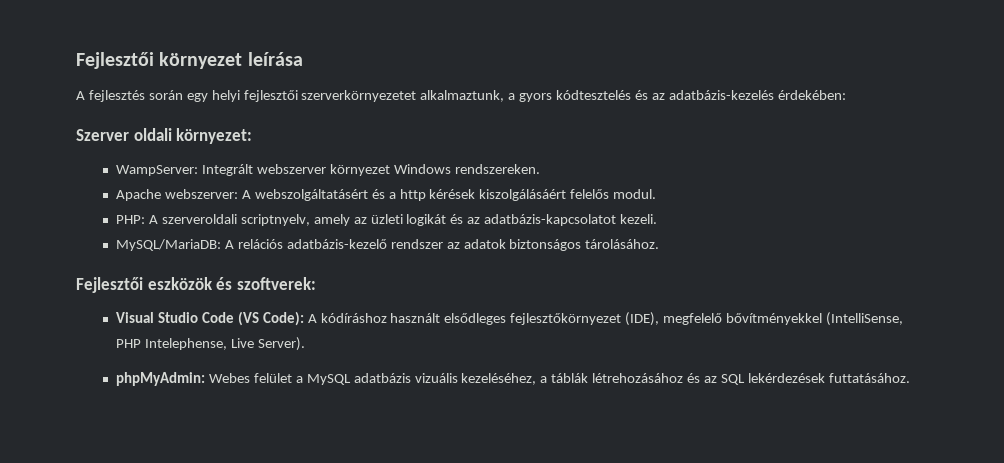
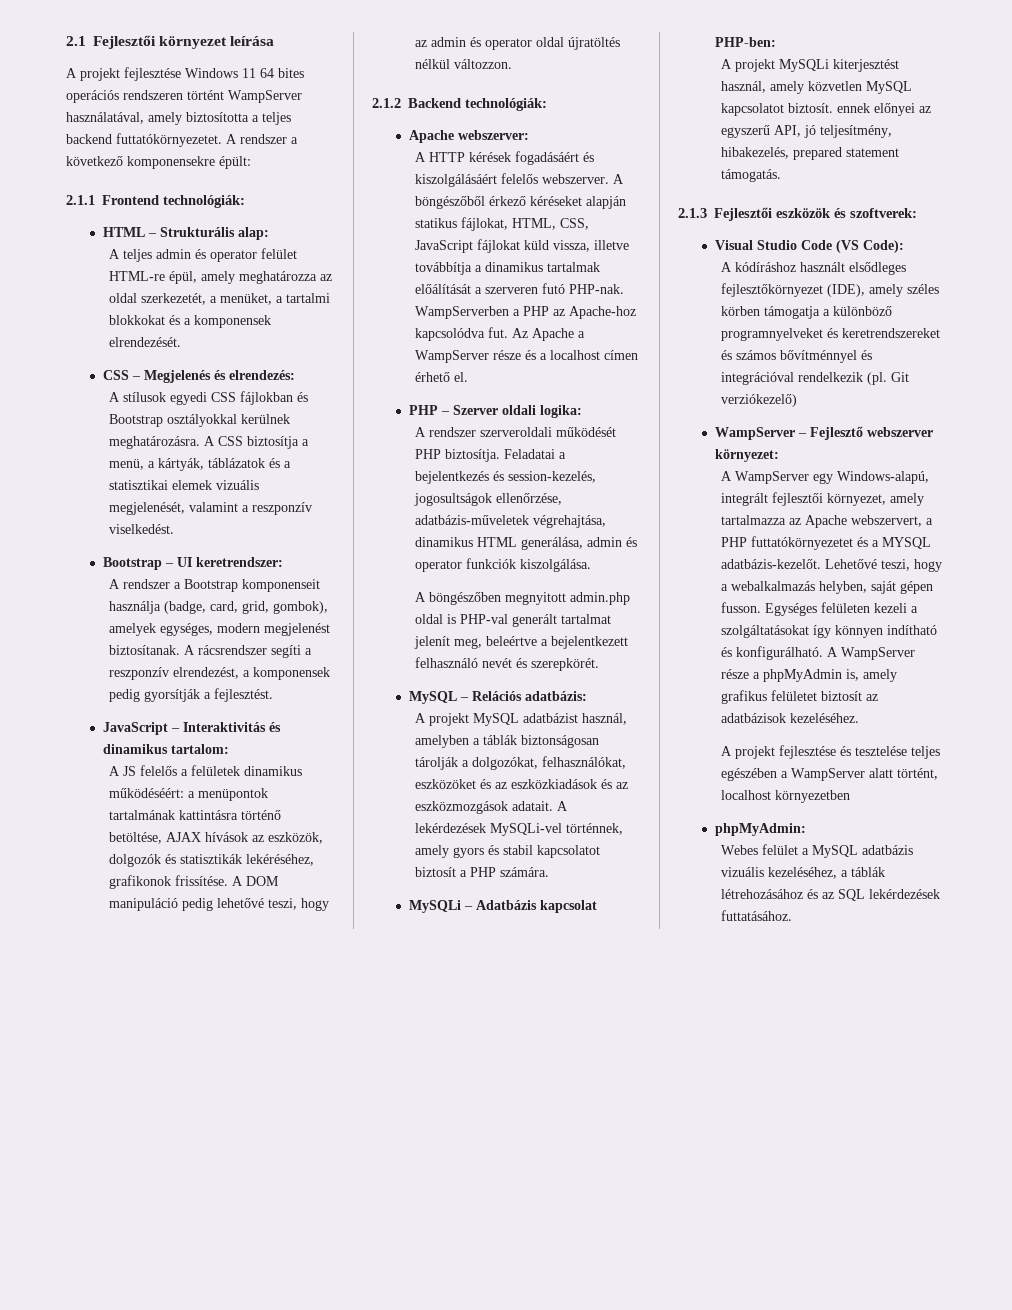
(76, 60) none -> [66,36,86,46] 2.1
[88,90,846,102] [76,128,253,144] [116,164,540,176] [116,189,657,201] [116,214,658,226] [116,239,660,251] fejlesztés során egy helyi fejlesztői szerverkörnyezetet alkalmaztunk, a gyors kódtesztelés és az adatbázis-kezelés érdekében: // Szerver oldali környezet: // WampServer: Integrált webszerver környezet Windows rendszereken. // Apache webszerver: A webszolgáltatásért és a http kérések kiszolgálásáért felelős modul. // PHP: A szerveroldali scriptnyelv, amely az üzleti logikát és az adatbázis-kapcsolatot kezeli. // MySQL/MariaDB: A relációs adatbázis-kezelő rendszer az adatok biztonságos tárolásához. // -> [80,67,304,81] [66,90,302,103] [66,112,291,125] [66,133,298,147] [66,156,251,169] [66,195,245,208] [102,227,269,240] [108,248,297,262] [108,271,332,284] [108,293,330,305] [108,315,271,328] [108,337,181,347] [102,370,295,383] [108,391,308,405] [108,414,290,427] [108,436,309,449] [108,458,291,471] [108,480,259,490] [108,502,312,515] [108,524,174,534] [102,557,283,570] [108,579,320,592] [108,601,328,614] [108,623,330,636] [108,645,312,658] [108,667,330,680] [108,688,273,702] [102,722,281,735] [102,744,229,754] [108,765,302,776] [108,788,268,801] [108,810,281,820] [108,832,323,844] [108,854,314,867] [108,875,279,889] [108,898,329,911] [414,37,620,50] [414,59,512,69] [372,98,547,111] [408,130,529,143] [414,151,594,165] [414,173,624,187] [414,196,626,209] [414,217,589,231] [414,239,629,253] [414,262,600,275] [414,283,624,294] [414,306,636,319] [414,327,585,341] [414,350,638,363] [414,372,468,382] [408,405,582,418] [414,427,616,437] [414,449,566,462] [414,471,596,484] [413,493,562,506] [414,515,606,528] [414,537,637,550] [414,558,591,572] [414,592,630,605] [414,614,611,627] [413,636,628,649] [414,657,599,671] [408,691,587,704] [414,713,627,726] [414,735,599,748] [414,756,626,770] [414,779,628,789] [414,801,568,814] [414,823,623,836] [414,845,600,858] [414,867,549,877] [408,900,597,913] [714,37,776,47] [720,59,899,72] [720,81,912,94] [720,103,931,116] [720,125,892,138] [720,147,899,160] [720,169,781,182] [678,208,707,218] projekt fejlesztése Windows 11 64 bites operációs rendszeren történt WampServer használatával, amely biztosította a teljes backend futtatókörnyezetet. A rendszer a következő komponensekre épült: // 2.1.1 Frontend technológiák: // HTML – Strukturális alap: // A teljes admin és operator felület HTML-re épül, amely meghatározza az oldal szerkezetét, a menüket, a tartalmi blokkokat és a komponensek elrendezését. // CSS – Megjelenés és elrendezés: // A stílusok egyedi CSS fájlokban és Bootstrap osztályokkal kerülnek meghatározásra. A CSS biztosítja a menü, a kártyák, táblázatok és a statisztikai elemek vizuális megjelenését, valamint a reszponzív viselkedést. // Bootstrap – UI keretrendszer: // A rendszer a Bootstrap komponenseit használja (badge, card, grid, gombok), amelyek egységes, modern megjelenést biztosítanak. A rácsrendszer segíti a reszponzív elrendezést, a komponensek pedig gyorsítják a fejlesztést. // JavaScript – Interaktivitás és dinamikus tartalom: // A JS felelős a felületek dinamikus működéséért: a menüpontok tartalmának kattintásra történő betöltése, AJAX hívások az eszközök, dolgozók és statisztikák lekéréséhez, grafikonok frissítése. A DOM manipuláció pedig lehetővé teszi, hogy az admin és operator oldal újratöltés nélkül változzon. // 2.1.2 Backend technológiák: // Apache webszerver: // A HTTP kérések fogadásáért és kiszolgálásáért felelős webszerver. A böngészőből érkező kéréseket alapján statikus fájlokat, HTML, CSS, JavaScript fájlokat küld vissza, illetve továbbítja a dinamikus tartalmak előálítását a szerveren futó PHP-nak. WampServerben a PHP az Apache-hoz kapcsolódva fut. Az Apache a WampServer része és a localhost címen érhető el. // PHP – Szerver oldali logika: // A rendszer szerveroldali működését PHP biztosítja. Feladatai a bejelentkezés és session-kezelés, jogosultságok ellenőrzése, adatbázis-műveletek végrehajtása, dinamikus HTML generálása, admin és operator funkciók kiszolgálása. // A böngészőben megnyitott admin.php oldal is PHP-val generált tartalmat jelenít meg, beleértve a bejelentkezett felhasználó nevét és szerepkörét. // MySQL – Relációs adatbázis: // A projekt MySQL adatbázist használ, amelyben a táblák biztonságosan tárolják a dolgozókat, felhasználókat, eszközöket és az eszközkiadások és az eszközmozgások adatait. A lekérdezések MySQLi-vel történnek, amely gyors és stabil kapcsolatot biztosít a PHP számára. // MySQLi – Adatbázis kapcsolat PHP-ben: // A projekt MySQLi kiterjesztést használ, amely közvetlen MySQL kapcsolatot biztosít. ennek előnyei az egyszerű API, jó teljesítmény, hibakezelés, prepared statement támogatás. // 2.1.3
(304, 318) none -> (904, 246) //
[663,312,903,326] [116,337,305,351] megfelelő bővítményekkel (IntelliSense, PHP Intelephense, Live Server). -> [868,284,939,297] [720,306,892,319] [720,328,940,341] [720,350,872,363] [720,372,909,385] [720,394,797,407] [714,426,933,440] [714,449,779,462] [720,471,929,484] [720,492,924,506] [720,515,933,528] [720,536,931,550] [720,559,942,572] [720,581,933,594] [720,602,918,616] [720,625,937,638] [720,646,915,660] [720,669,897,682] [720,690,878,704] [720,713,859,723] [720,745,940,759] [720,768,938,781] [720,790,850,803] amely széles körben támogatja a különböző programnyelveket és keretrendszereket és számos bővítménnyel és integrációval rendelkezik (pl. Git verziókezelő) // WampServer – Fejlesztő webszerver környezet: // A WampServer egy Windows-alapú, integrált fejlesztői környezet, amely tartalmazza az Apache webszervert, a PHP futtatókörnyezetet és a MYSQL adatbázis-kezelőt. Lehetővé teszi, hogy a webalkalmazás helyben, saját gépen fusson. Egységes felületen kezeli a szolgáltatásokat így könnyen indítható és konfigurálható. A WampServer része a phpMyAdmin is, amely grafikus felületet biztosít az adatbázisok kezeléséhez. // A projekt fejlesztése és tesztelése teljes egészében a WampServer alatt történt, localhost környezetben
(206, 379) none -> (806, 829) //

